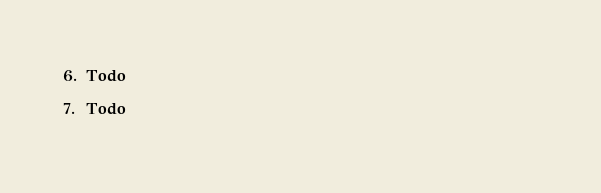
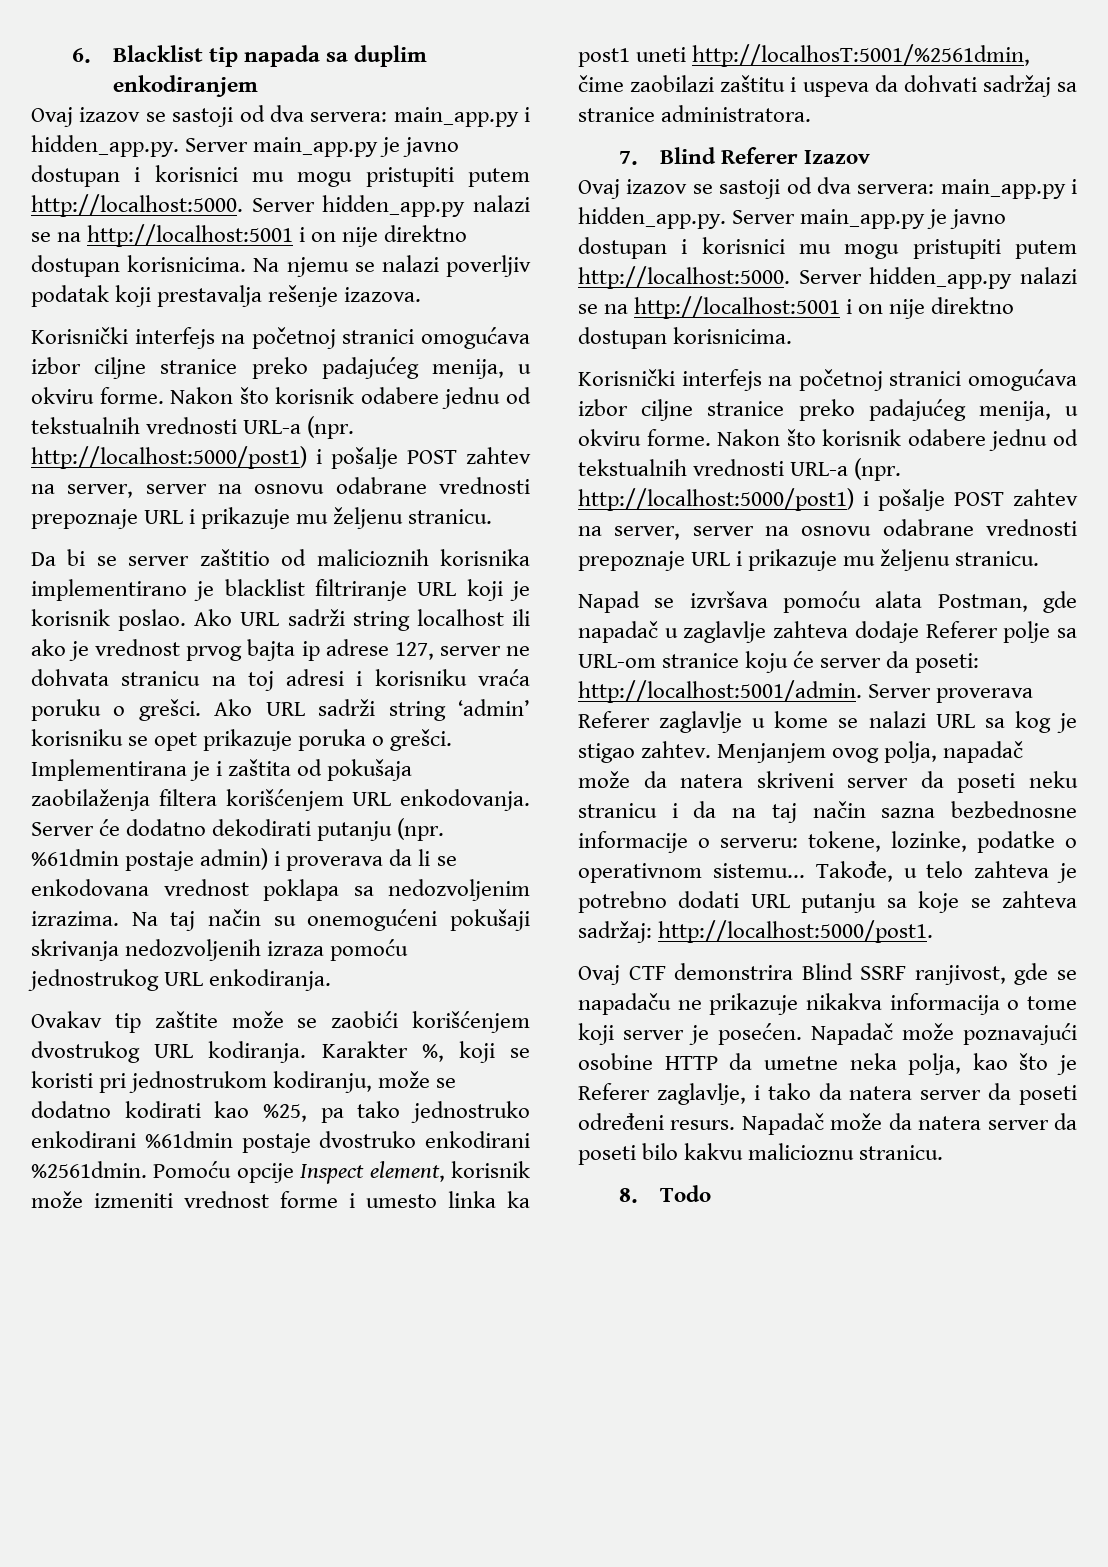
[85,70,126,82] [62,103,75,114] Todo // 7. -> [112,45,427,67] [112,75,258,97] [31,105,530,127] [31,135,460,157] [31,165,530,187] [31,194,530,217] [31,224,468,247] [31,255,531,277] [31,285,422,307] [31,327,530,349] [31,357,531,379] [31,387,531,409] [31,416,355,439] [31,446,531,469] [31,477,530,498] [31,507,493,529] [31,549,530,566] [31,579,530,601] [31,609,530,631] [31,639,530,661] [31,669,530,691] [31,699,530,721] [31,729,453,751] [31,759,413,781] [31,789,530,811] [31,818,445,841] [31,848,457,871] [31,879,530,901] [31,909,530,931] [31,939,409,961] [28,969,332,991] [31,1011,530,1033] [31,1041,531,1063] [31,1071,457,1093] [31,1101,530,1123] [31,1131,530,1153] [31,1161,530,1184] [31,1191,530,1208] [578,44,1031,67] [578,75,1077,97] [578,105,812,122] [618,147,870,165] [578,177,1077,199] [578,207,1007,229] [578,237,1077,259] [578,266,1077,289] [578,296,1015,319] [578,327,793,349] [578,369,1077,391] [578,399,1078,421] [578,429,1078,451] [578,458,902,481] [578,488,1078,511] [578,519,1077,540] [578,549,1040,571] [578,591,1077,613] [578,621,1077,643] [578,651,980,673] [578,680,1034,703] [578,711,1077,733] [578,741,1024,763] [578,771,1078,793] [578,801,1077,823] [578,831,1077,853] [578,861,1077,883] [578,891,1077,913] [578,920,934,943] [578,963,1077,985] [578,993,1077,1015] [578,1023,1077,1045] [578,1053,1077,1075] [578,1083,1077,1105] [578,1113,1077,1135] [578,1143,944,1165] [618,1188,638,1203] Blacklist tip napada sa duplim enkodiranjem // Ovaj izazov se sastoji od dva servera: main_app.py i hidden_app.py. Server main_app.py je javno dostupan i korisnici mu mogu pristupiti putem http://localhost:5000. Server hidden_app.py nalazi se na http://localhost:5001 i on nije direktno dostupan korisnicima. Na njemu se nalazi poverljiv podatak koji prestavalja rešenje izazova. // Korisnički interfejs na početnoj stranici omogućava izbor ciljne stranice preko padajućeg menija, u okviru forme. Nakon što korisnik odabere jednu od tekstualnih vrednosti URL-a (npr. http://localhost:5000/post1) i pošalje POST zahtev na server, server na osnovu odabrane vrednosti prepoznaje URL i prikazuje mu željenu stranicu. // Da bi se server zaštitio od malicioznih korisnika implementirano je blacklist filtriranje URL koji je korisnik poslao. Ako URL sadrži string localhost ili ako je vrednost prvog bajta ip adrese 127, server ne dohvata stranicu na toj adresi i korisniku vraća poruku o grešci. Ako URL sadrži string ‘admin’ korisniku se opet prikazuje poruka o grešci. Implementirana je i zaštita od pokušaja zaobilaženja filtera korišćenjem URL enkodovanja. Server će dodatno dekodirati putanju (npr. %61dmin postaje admin) i proverava da li se enkodovana vrednost poklapa sa nedozvoljenim izrazima. Na taj način su onemogućeni pokušaji skrivanja nedozvoljenih izraza pomoću jednostrukog URL enkodiranja. // Ovakav tip zaštite može se zaobići korišćenjem dvostrukog URL kodiranja. Karakter %, koji se koristi pri jednostrukom kodiranju, može se dodatno kodirati kao %25, pa tako jednostruko enkodirani %61dmin postaje dvostruko enkodirani %2561dmin. Pomoću opcije Inspect element, korisnik može izmeniti vrednost forme i umesto linka ka post1 uneti http://localhosT:5001/%2561dmin, čime zaobilazi zaštitu i uspeva da dohvati sadržaj sa stranice administratora. // 7. Blind Referer Izazov // Ovaj izazov se sastoji od dva servera: main_app.py i hidden_app.py. Server main_app.py je javno dostupan i korisnici mu mogu pristupiti putem http://localhost:5000. Server hidden_app.py nalazi se na http://localhost:5001 i on nije direktno dostupan korisnicima. // Korisnički interfejs na početnoj stranici omogućava izbor ciljne stranice preko padajućeg menija, u okviru forme. Nakon što korisnik odabere jednu od tekstualnih vrednosti URL-a (npr. http://localhost:5000/post1) i pošalje POST zahtev na server, server na osnovu odabrane vrednosti prepoznaje URL i prikazuje mu željenu stranicu. // Napad se izvršava pomoću alata Postman, gde napadač u zaglavlje zahteva dodaje Referer polje sa URL-om stranice koju će server da poseti: http://localhost:5001/admin. Server proverava Referer zaglavlje u kome se nalazi URL sa kog je stigao zahtev. Menjanjem ovog polja, napadač može da natera skriveni server da poseti neku stranicu i da na taj način sazna bezbednosne informacije o serveru: tokene, lozinke, podatke o operativnom sistemu... Takođe, u telo zahteva je potrebno dodati URL putanju sa koje se zahteva sadržaj: http://localhost:5000/post1. // Ovaj CTF demonstrira Blind SSRF ranjivost, gde se napadaču ne prikazuje nikakva informacija o tome koji server je posećen. Napadač može poznavajući osobine HTTP da umetne neka polja, kao što je Referer zaglavlje, i tako da natera server da poseti određeni resurs. Napadač može da natera server da poseti bilo kakvu malicioznu stranicu. // 8.

